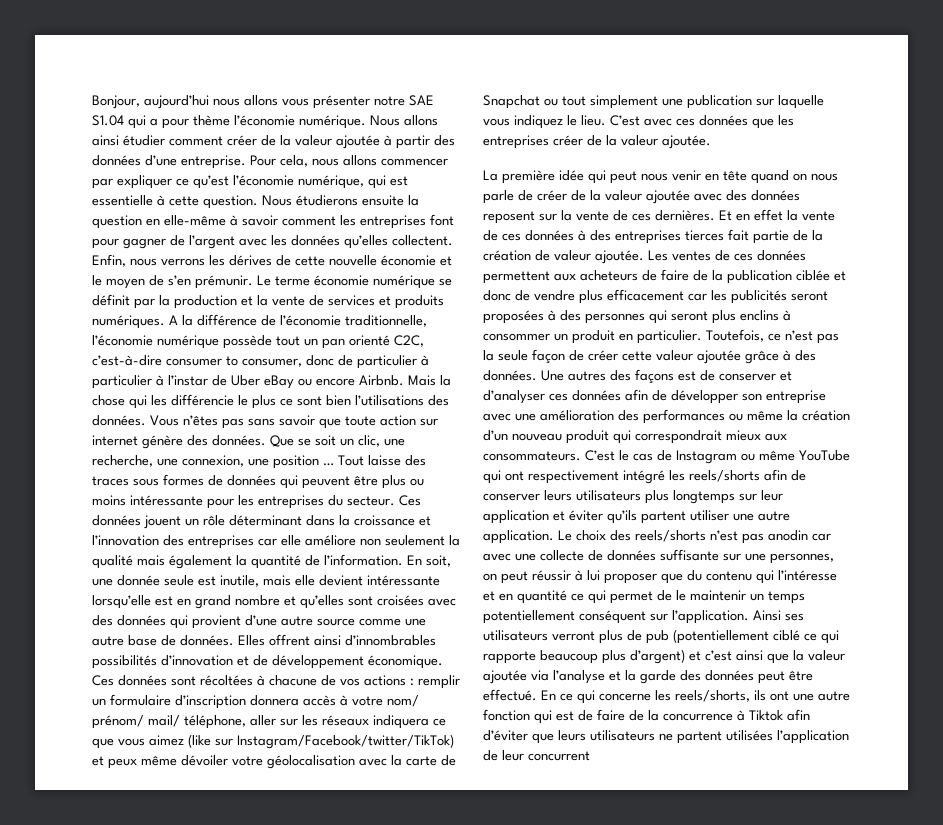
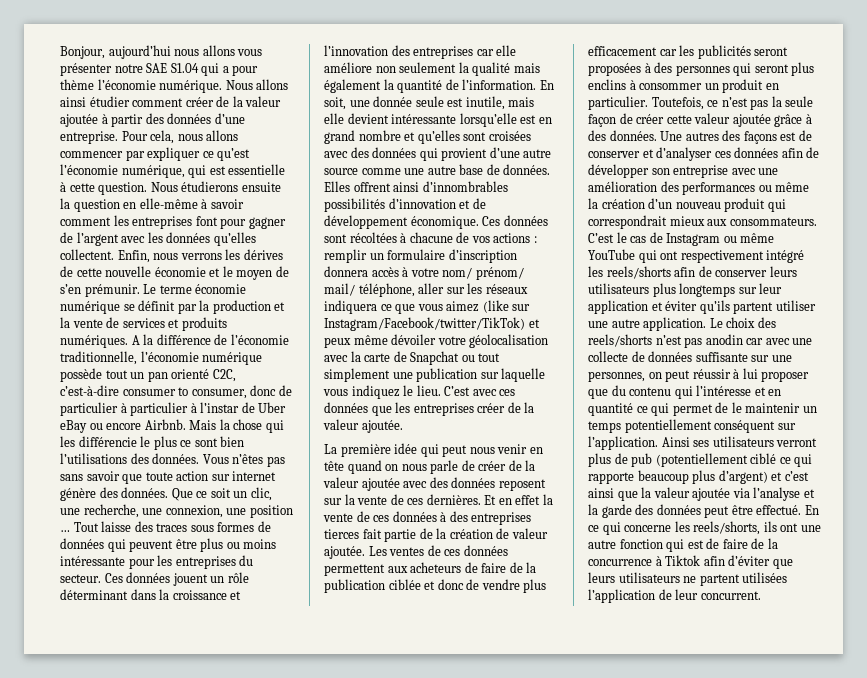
[298,438,311,446] se -> [196,491,208,498] ce
[528,751,590,761] concurrent -> [700,591,761,600] concurrent.

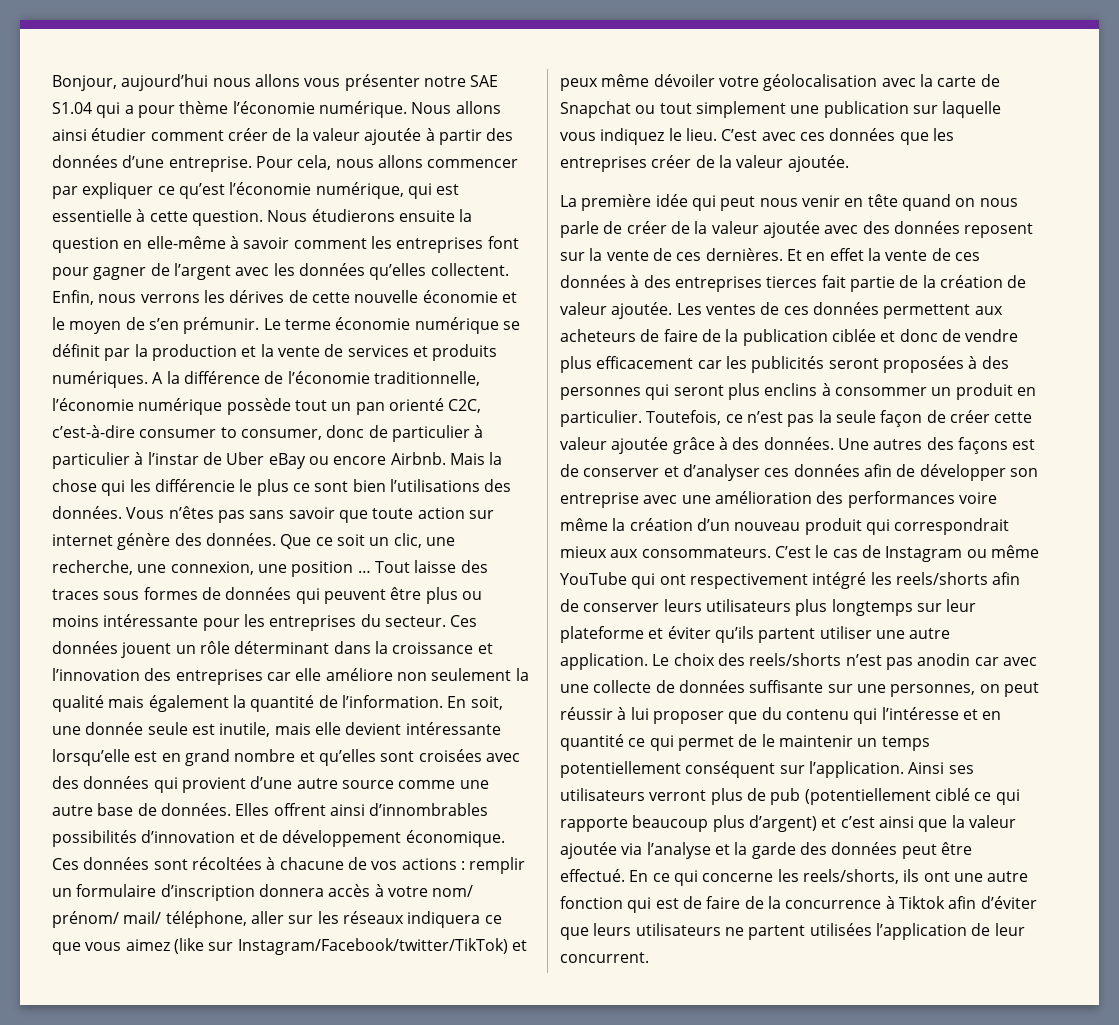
[758,185,772,192] ou -> [958,492,997,504] voire
[588,300,648,314] application -> [560,626,644,643] plateforme

